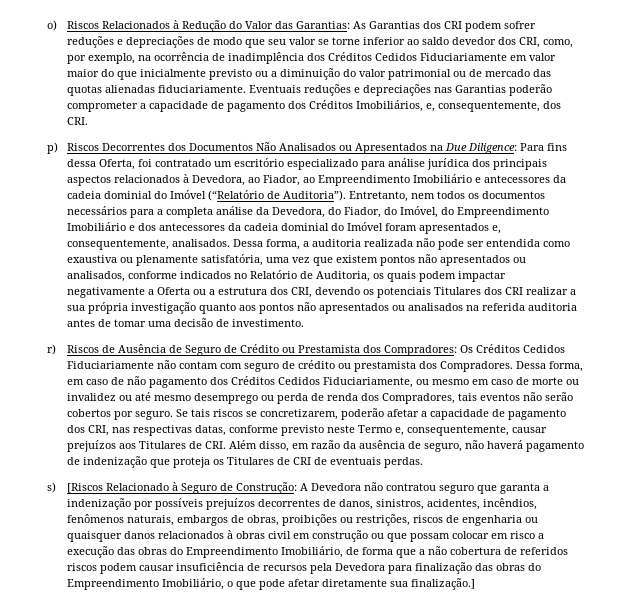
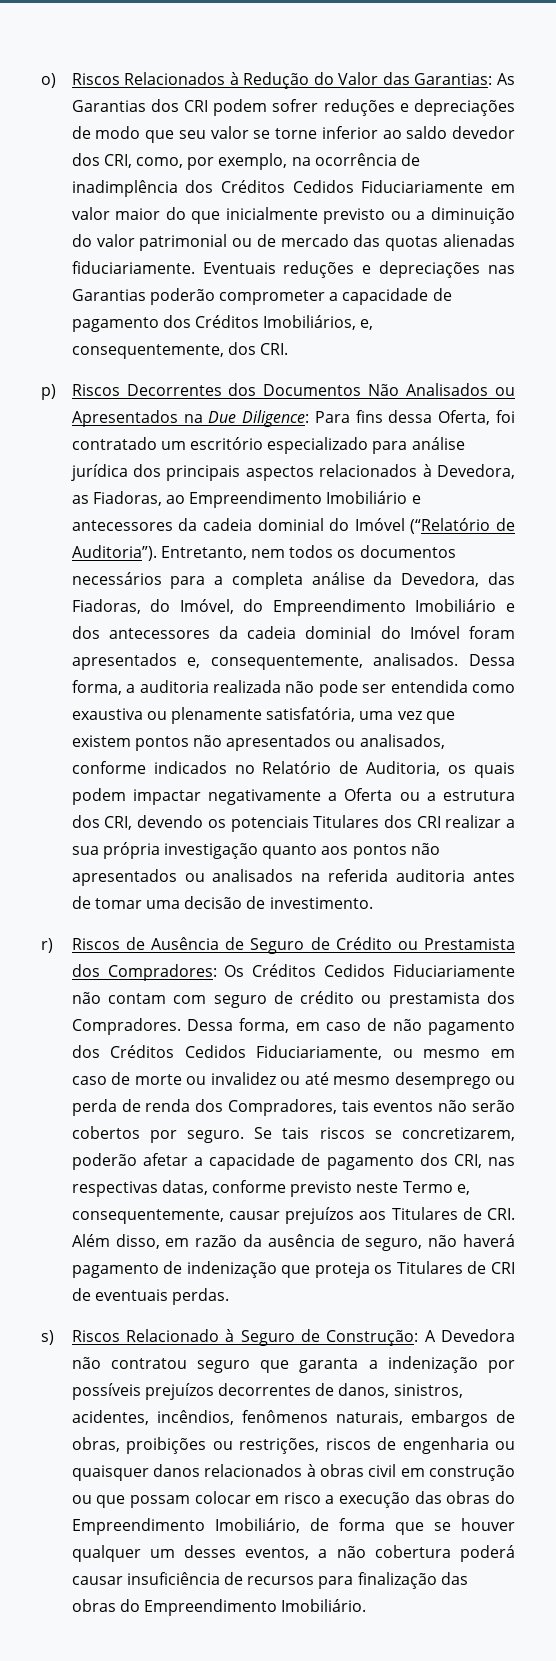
[248,175,301,186] ao Fiador, -> [71,491,162,506] as Fiadoras,
[328,207,382,218] do Fiador, -> [488,572,515,585] [71,599,141,614] das Fiadoras,
[67,483,104,493] [Riscos -> [71,1330,120,1342] Riscos
[419,546,569,555] [67,563,138,574] a não cobertura de referidos riscos podem -> [433,1518,516,1531] [71,1545,515,1562] se houver qualquer um desses eventos, a não cobertura poderá
[310,563,386,574] pela Devedora -> (315, 1580) none
[162,578,476,590] Imobiliário, o que pode afetar diretamente sua finalização.] -> [281,1599,367,1612] Imobiliário.

